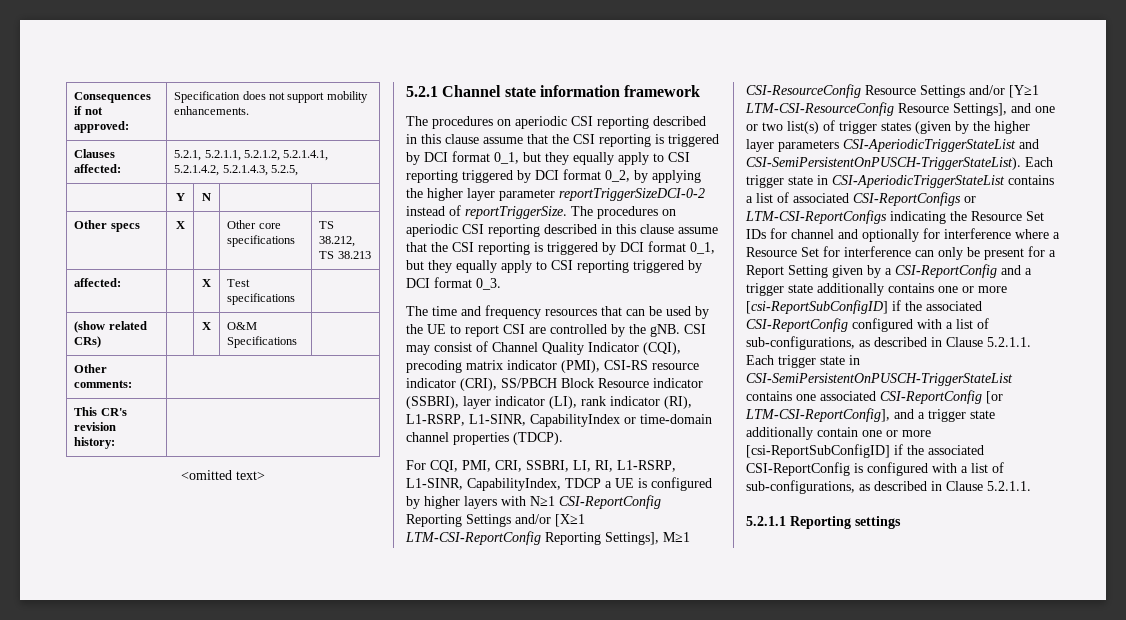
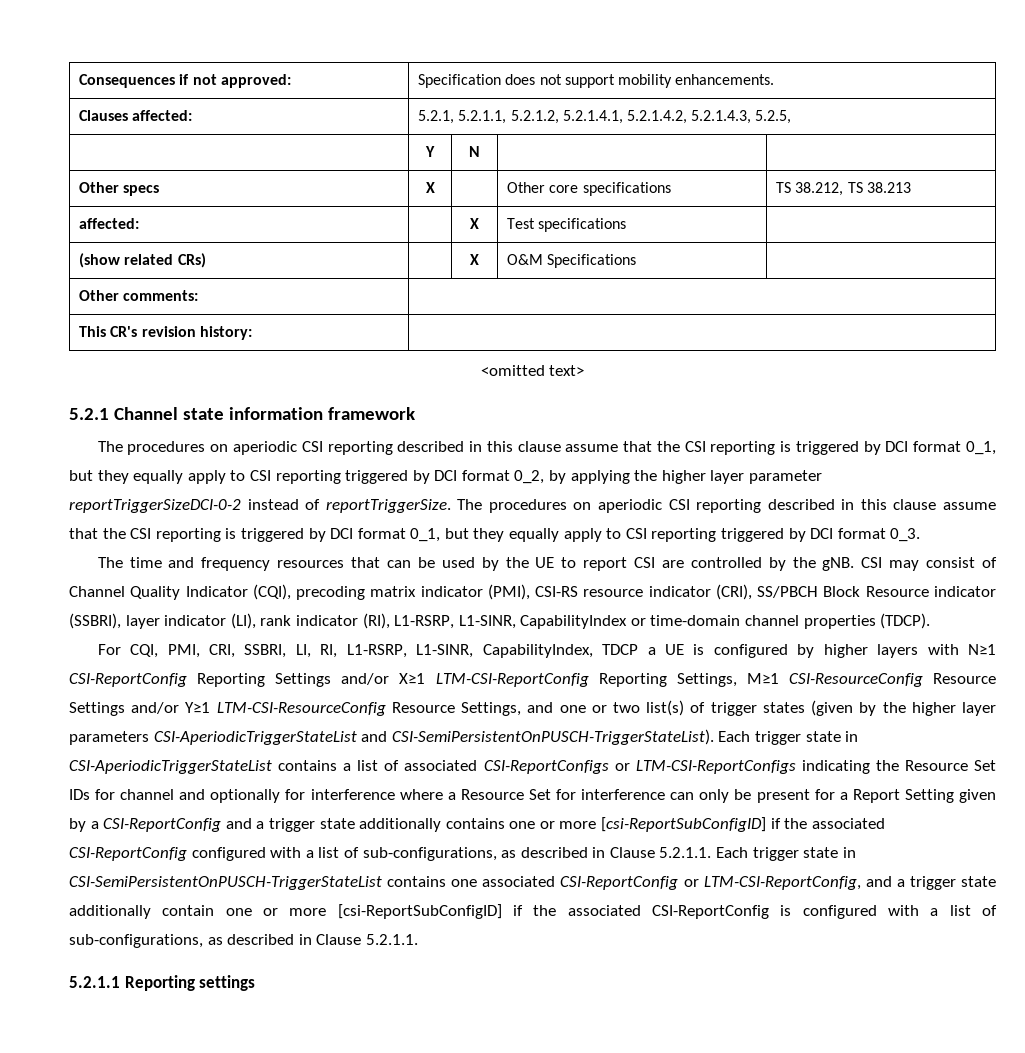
[555,514,585,527] [X≥1 -> [399,673,426,684] X≥1
[605,532,659,545] Settings], -> [676,673,737,687] Settings,
[1009,85,1039,98] [Y≥1 -> [185,702,211,713] Y≥1
[953,103,1007,116] Settings], -> [461,702,522,716] Settings,
[986,391,1003,404] [745,408,890,422] [or LTM-CSI-ReportConfig], -> [683,876,861,890] or LTM-CSI-ReportConfig,

